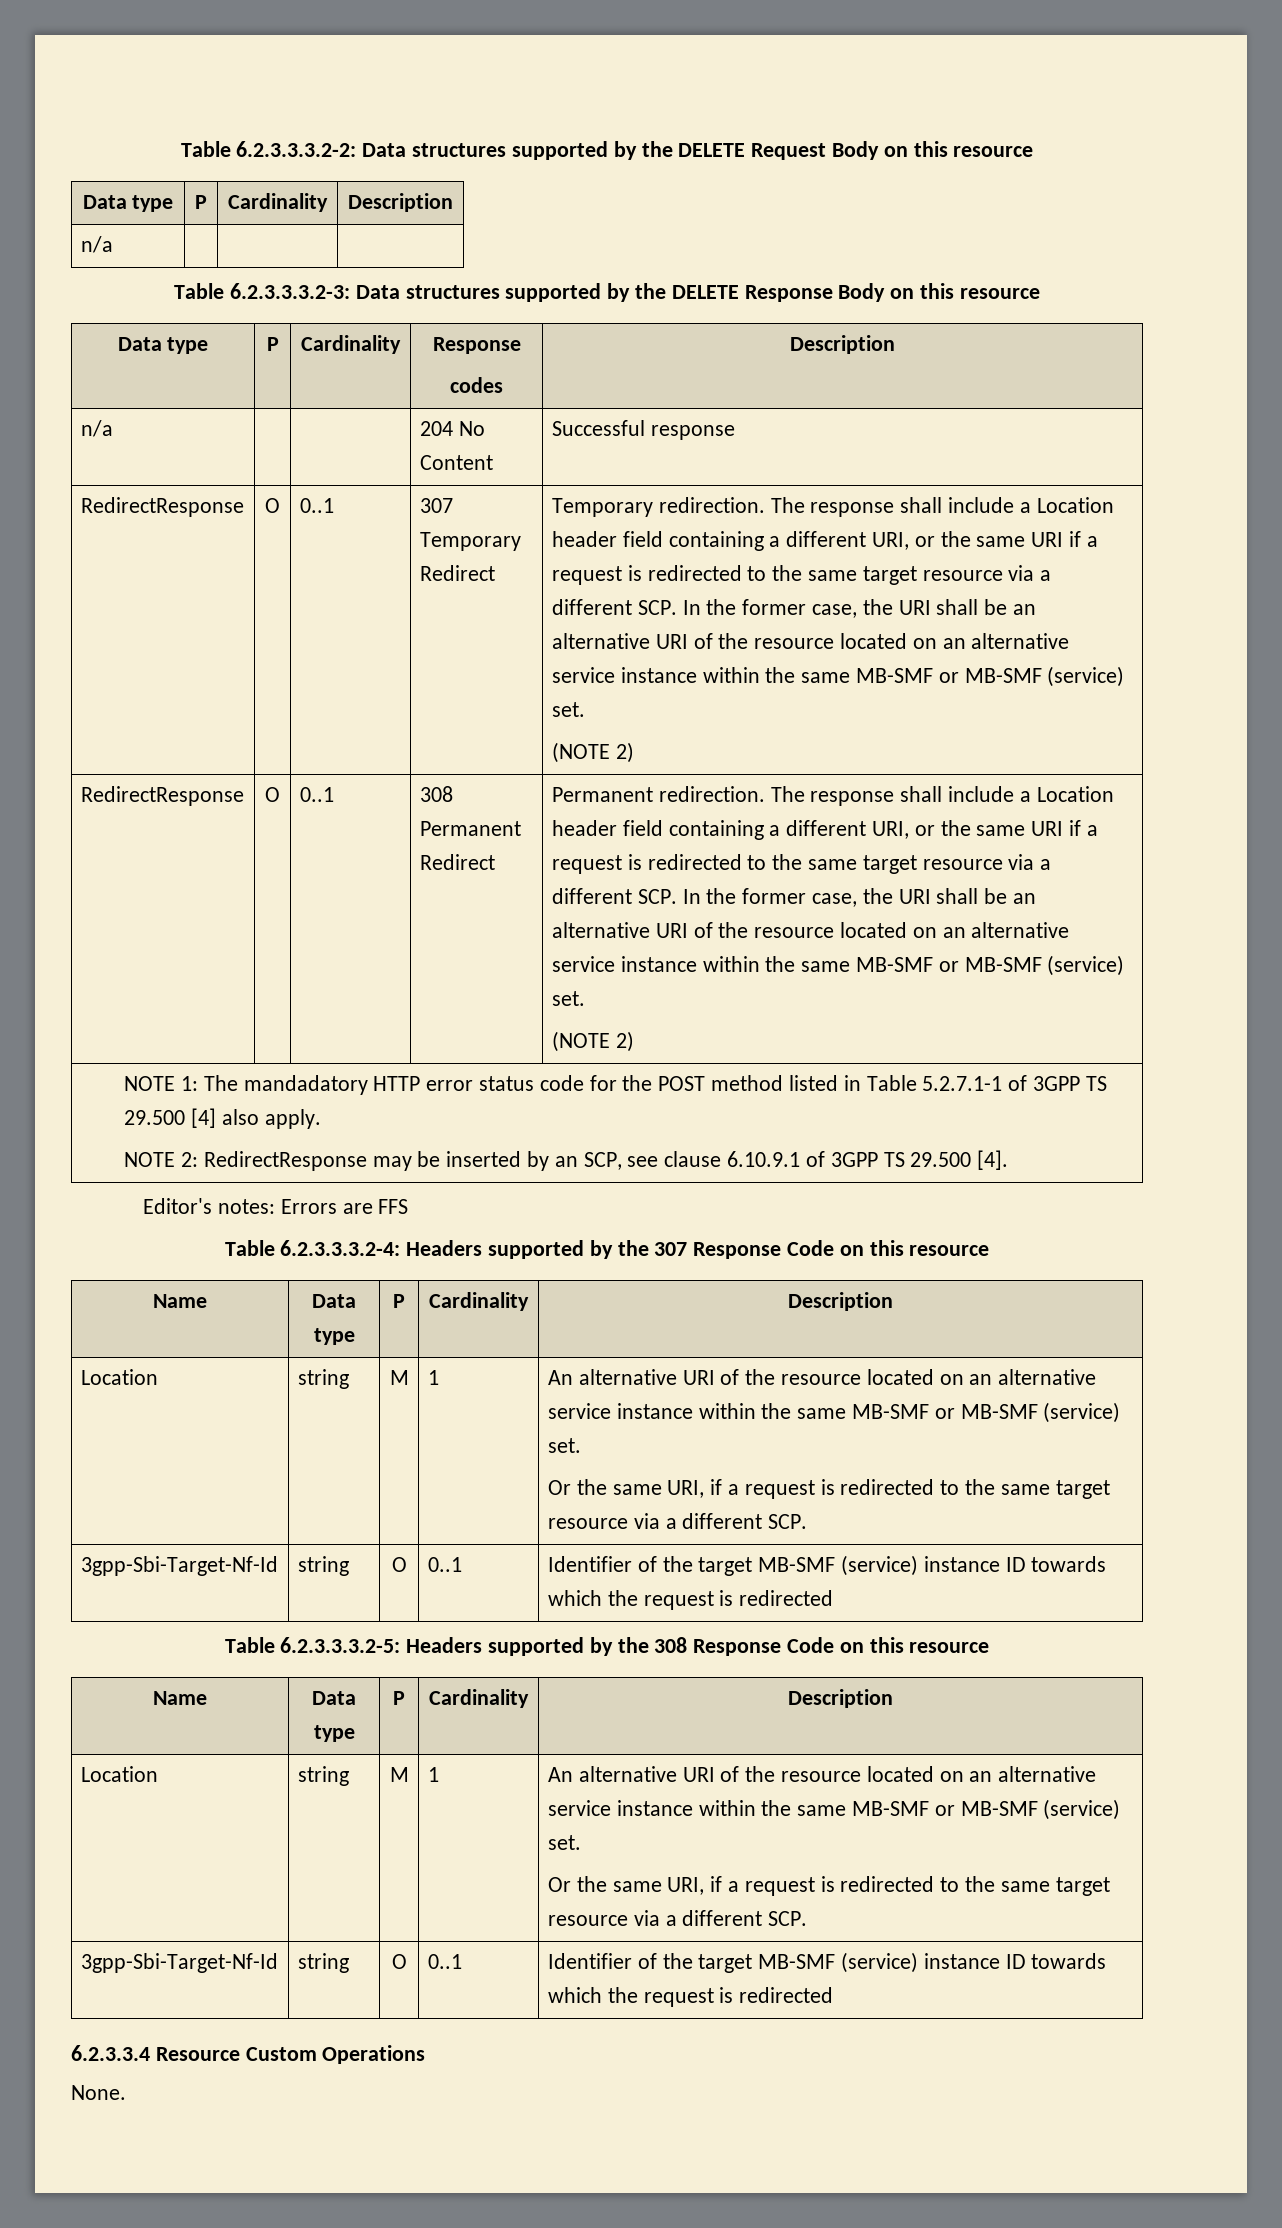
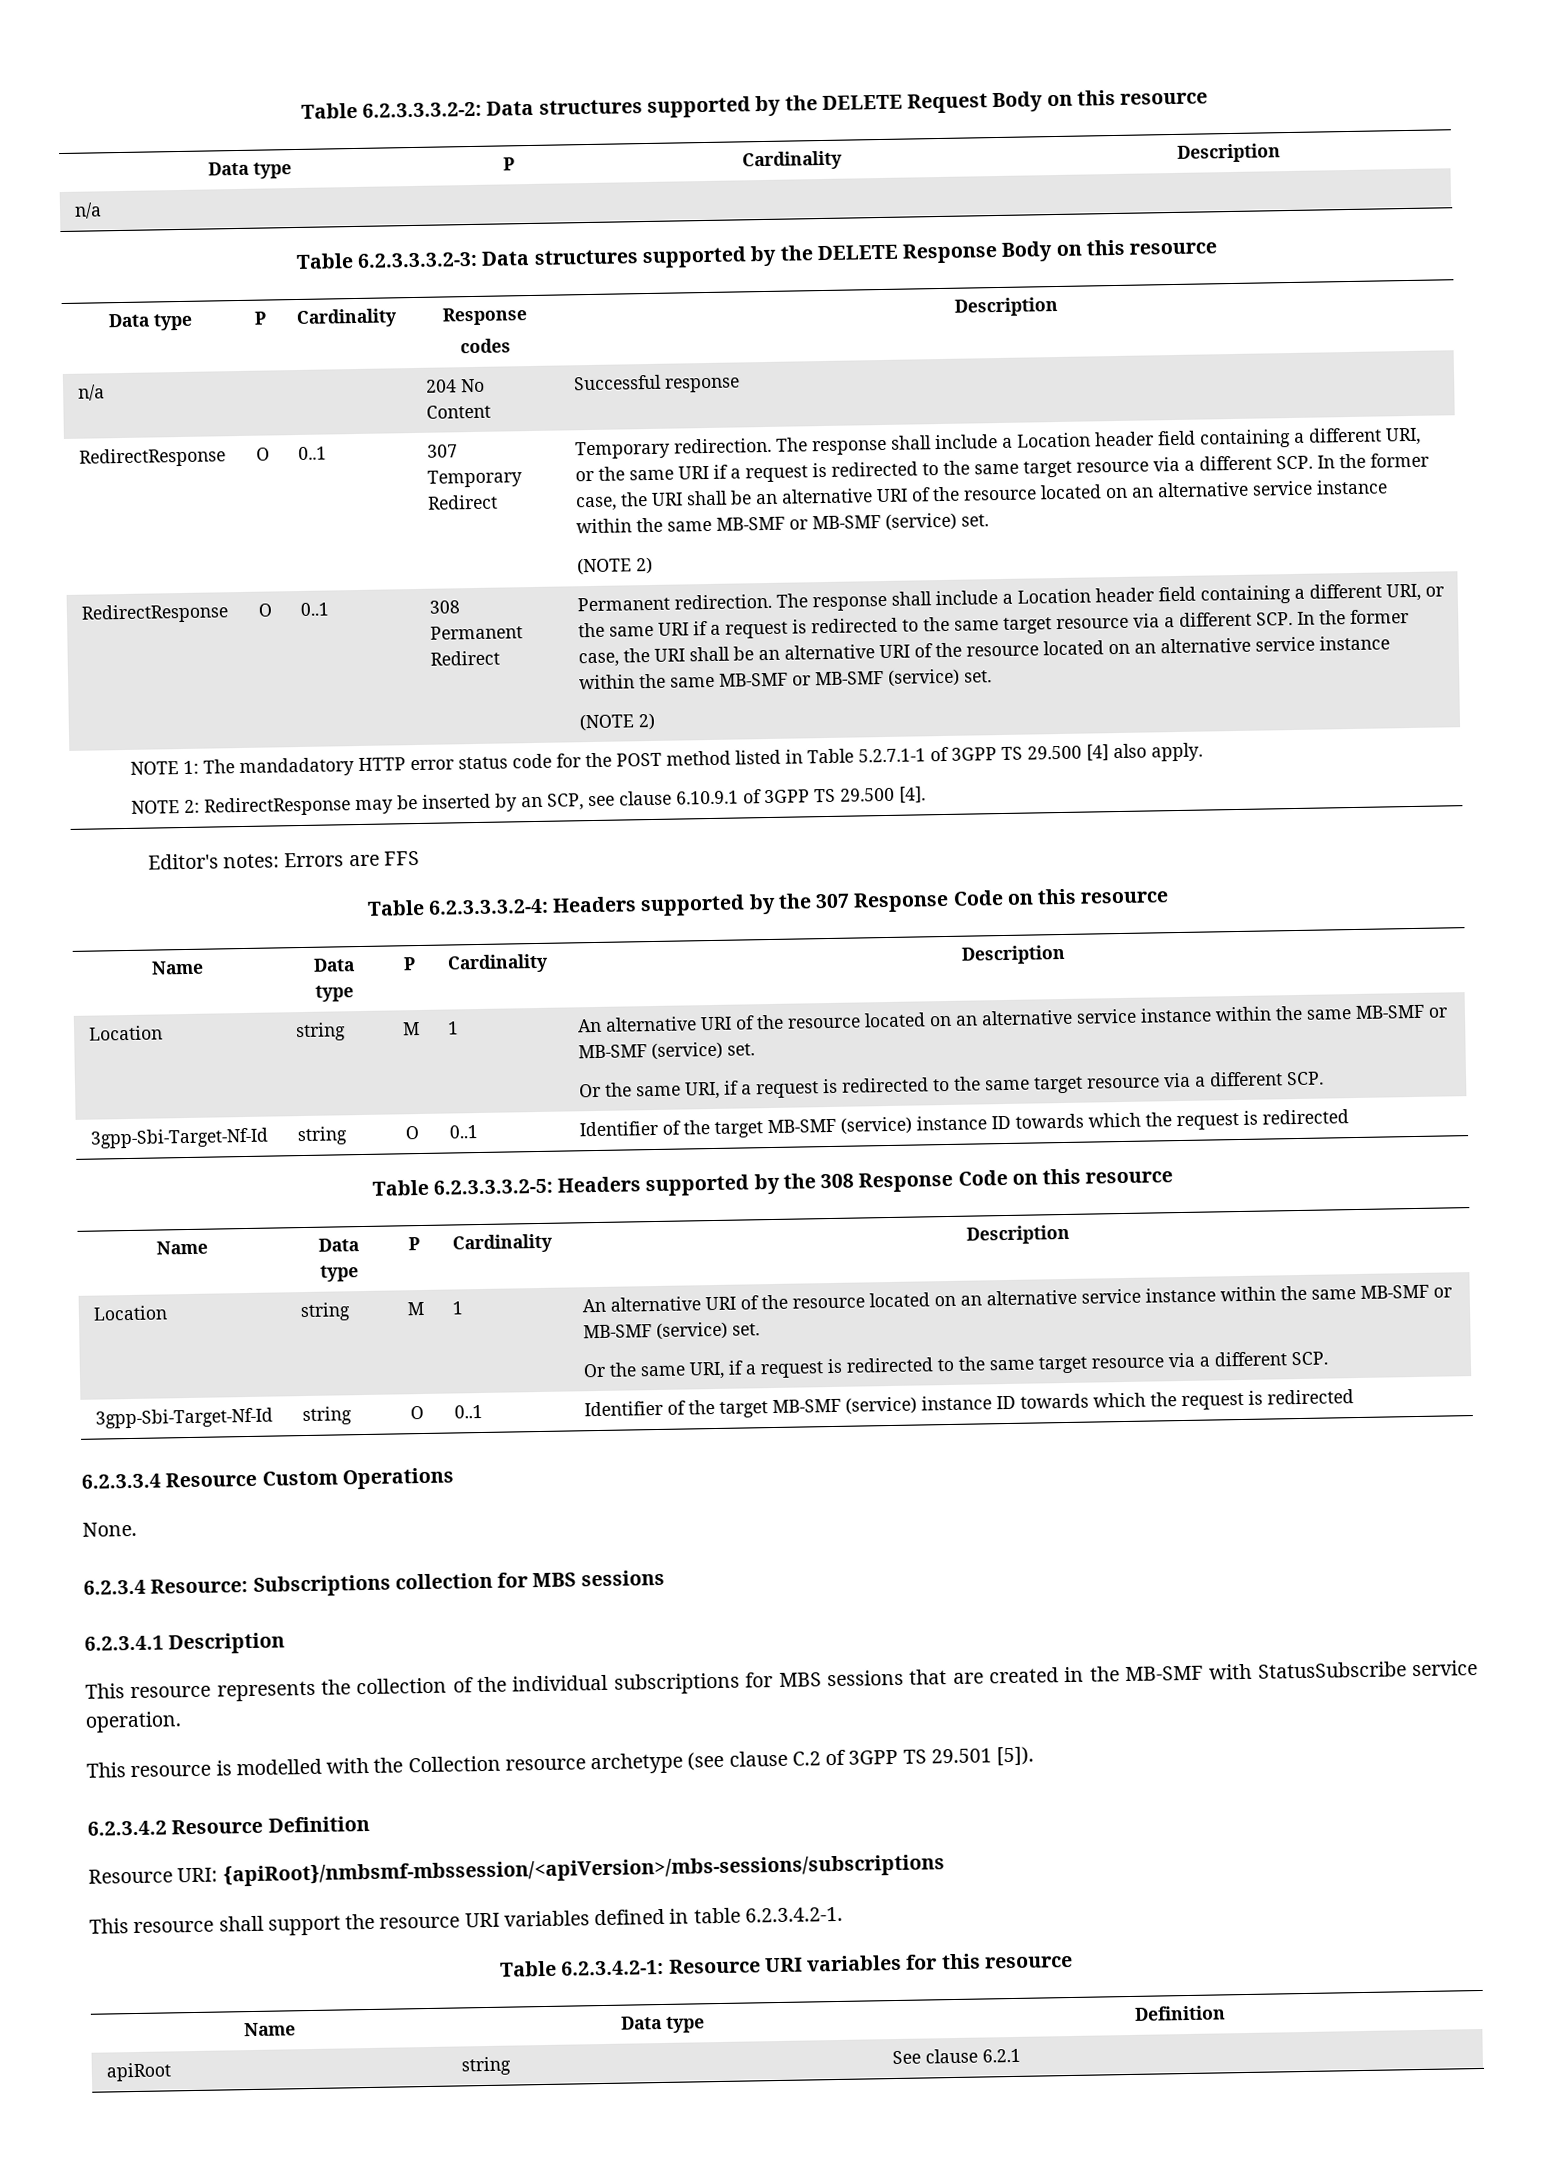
(126, 2092) none -> [83,1569,665,1597] [84,1632,286,1655] [85,1660,1478,1702] [85,1711,182,1733] [86,1746,1035,1778] [87,1815,370,1836] [88,1854,945,1887] [89,1906,843,1936] [500,1953,1073,1977] [243,2022,296,2037] [620,2016,705,2033] [1134,2005,1226,2021] [105,2062,172,2082] [460,2056,511,2076] [891,2048,1021,2065] // 6.2.3.4 Resource: Subscriptions collection for MBS sessions // 6.2.3.4.1 Description // This resource represents the collection of the individual subscriptions for MBS sessions that are created in the MB-SMF with StatusSubscribe service operation. // This resource is modelled with the Collection resource archetype (see clause C.2 of 3GPP TS 29.501 [5]). // 6.2.3.4.2 Resource Definition // Resource URI: {apiRoot}/nmbsmf-mbssession/<apiVersion>/mbs-sessions/subscriptions // This resource shall support the resource URI variables defined in table 6.2.3.4.2-1. // Table 6.2.3.4.2-1: Resource URI variables for this resource // Name | Data type | Definition // apiRoot | string | See clause 6.2.1

